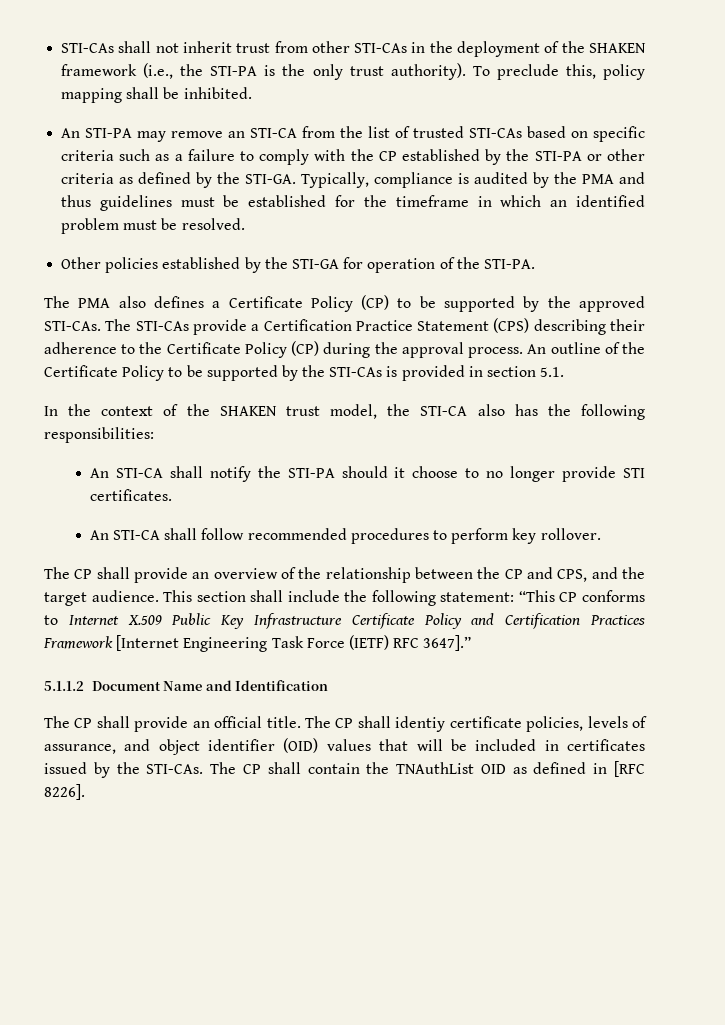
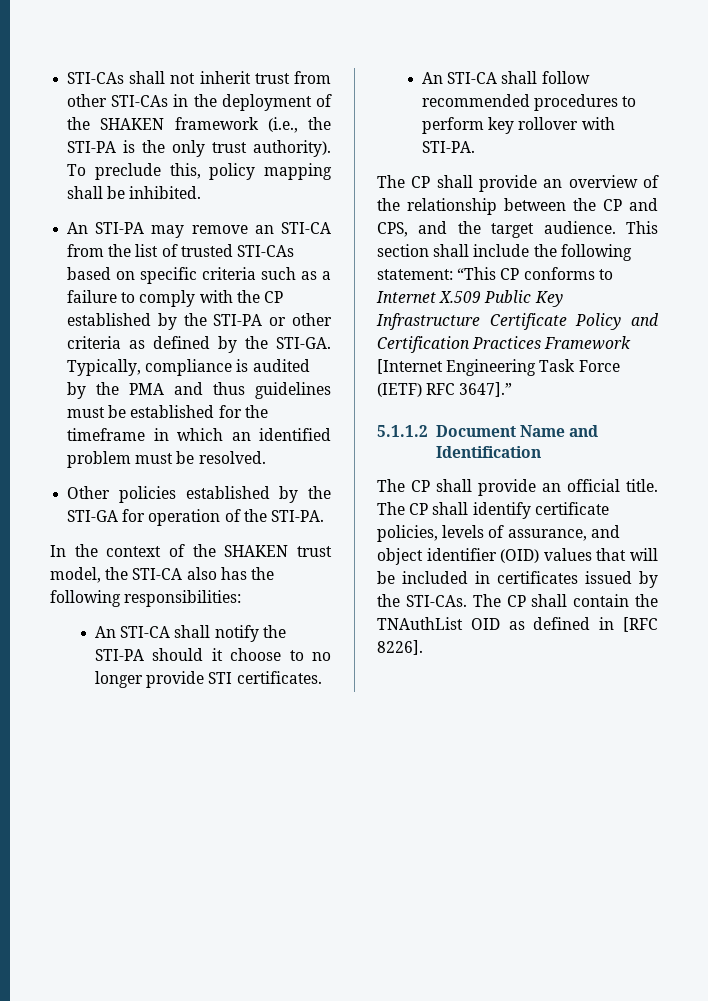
[44,295,646,312] [44,318,645,335] [44,341,645,358] [44,365,565,381] // The PMA also defines a Certificate Policy (CP) to be supported by the approved STI-CAs. The STI-CAs provide a Certification Practice Statement (CPS) describing their adherence to the Certificate Policy (CP) during the approval process. An outline of the Certificate Policy to be supported by the STI-CAs is provided in section 5.1. -> (324, 516) none
[540,528,601,540] rollover. -> [518,117,615,130] [422,141,476,153] rollover with STI-PA.
[395,716,446,732] identiy -> [472,502,531,519] identify

